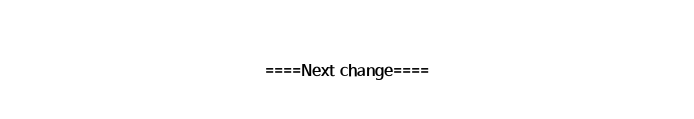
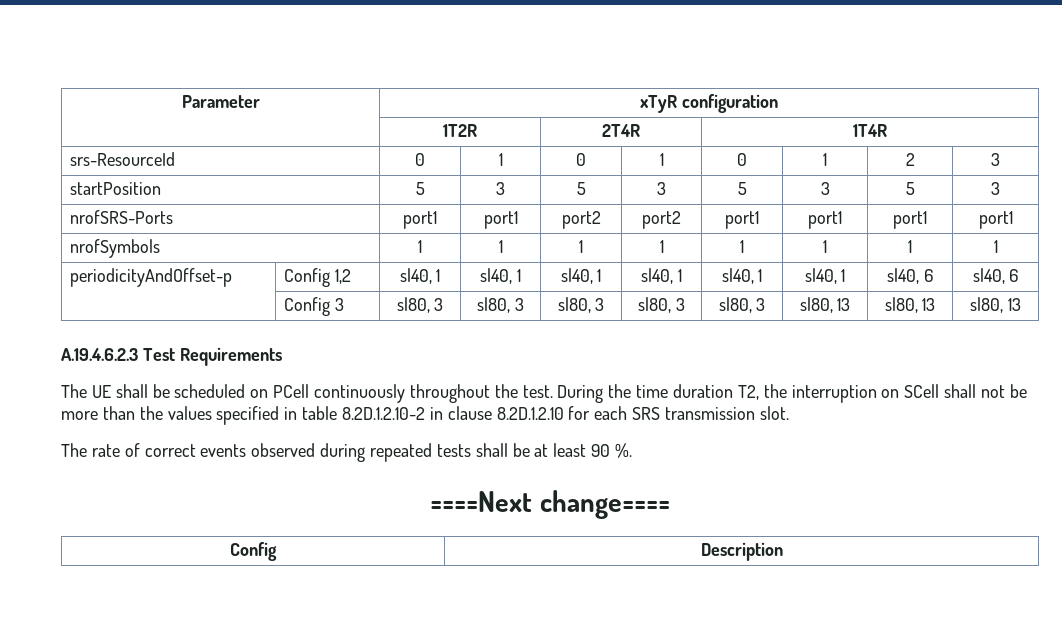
(265, 70) none -> [181,95,260,108] [640,94,778,113] [443,124,477,137] [602,124,641,137] [853,124,888,137] [70,152,176,166] [415,153,425,166] [498,153,503,166] [576,153,586,166] [659,153,664,166] [737,153,747,166] [823,153,827,166] [905,153,915,166] [991,153,1000,166] [70,182,162,195] [415,182,425,195] [496,182,505,195] [576,182,586,195] [657,182,666,195] [737,182,747,195] [820,182,830,195] [905,182,915,195] [991,182,1000,195] [70,210,174,224] [403,211,437,229] [483,211,518,229] [561,211,601,229] [642,211,681,229] [725,211,759,229] [808,211,842,229] [893,211,927,229] [978,211,1013,229] [70,239,161,258] [418,240,422,253] [498,240,503,253] [579,240,583,253] [659,240,664,253] [740,240,744,253] [823,240,827,253] [908,240,912,253] [993,240,998,253] [70,268,233,287] [284,268,352,287] [399,268,441,284] [480,268,521,284] [560,268,602,284] [641,268,682,284] [721,268,763,284] [804,268,846,284] [887,268,933,284] [972,268,1019,284] [284,297,345,316] [396,297,444,313] [477,297,524,313] [557,297,605,313] [638,297,685,313] [718,297,766,313] [799,297,851,313] [884,297,936,313] [970,297,1021,313] [61,347,282,366] [61,384,1027,403] [61,406,789,425] [61,443,633,462] Parameter | xTyR configuration // | 1T2R | 2T4R | 1T4R // srs-ResourceId | 0 | 1 | 0 | 1 | 0 | 1 | 2 | 3 // startPosition | 5 | 3 | 5 | 3 | 5 | 3 | 5 | 3 // nrofSRS-Ports | port1 | port1 | port2 | port2 | port1 | port1 | port1 | port1 // nrofSymbols | 1 | 1 | 1 | 1 | 1 | 1 | 1 | 1 // periodicityAndOffset-p | Config 1,2 | sl40, 1 | sl40, 1 | sl40, 1 | sl40, 1 | sl40, 1 | sl40, 1 | sl40, 6 | sl40, 6 // | Config 3 | sl80, 3 | sl80, 3 | sl80, 3 | sl80, 3 | sl80, 3 | sl80, 13 | sl80, 13 | sl80, 13 // A.19.4.6.2.3 Test Requirements // The UE shall be scheduled on PCell continuously throughout the test. During the time duration T2, the interruption on SCell shall not be more than the values specified in table 8.2D.1.2.10-2 in clause 8.2D.1.2.10 for each SRS transmission slot. // The rate of correct events observed during repeated tests shall be at least 90 %. //
(429, 72) none -> [230,542,277,561] [700,542,783,561] // Config | Description

